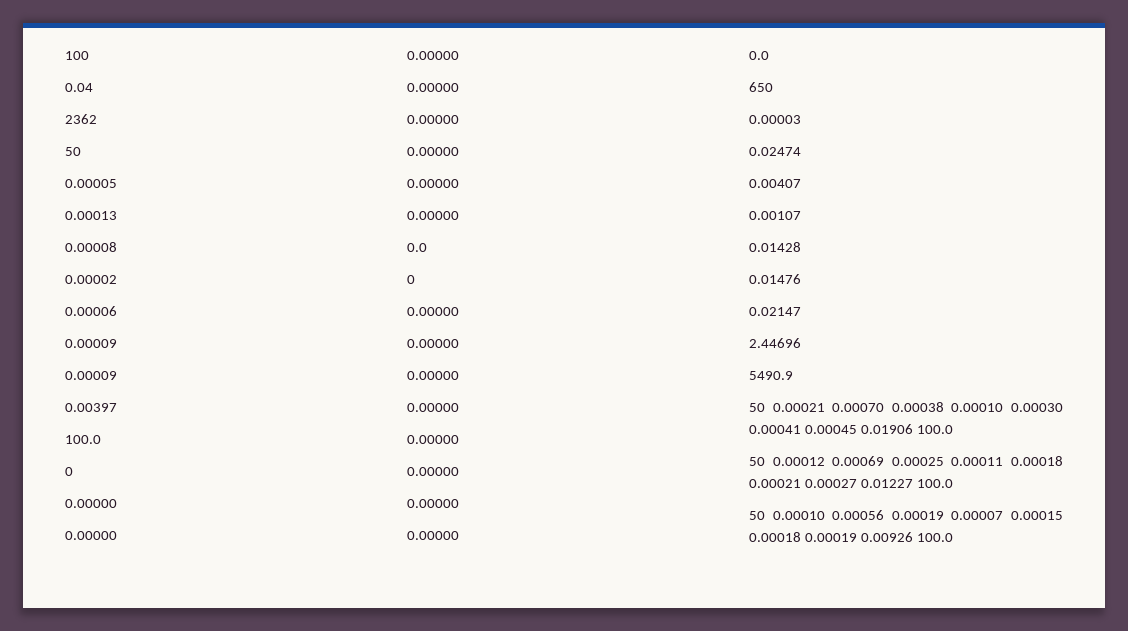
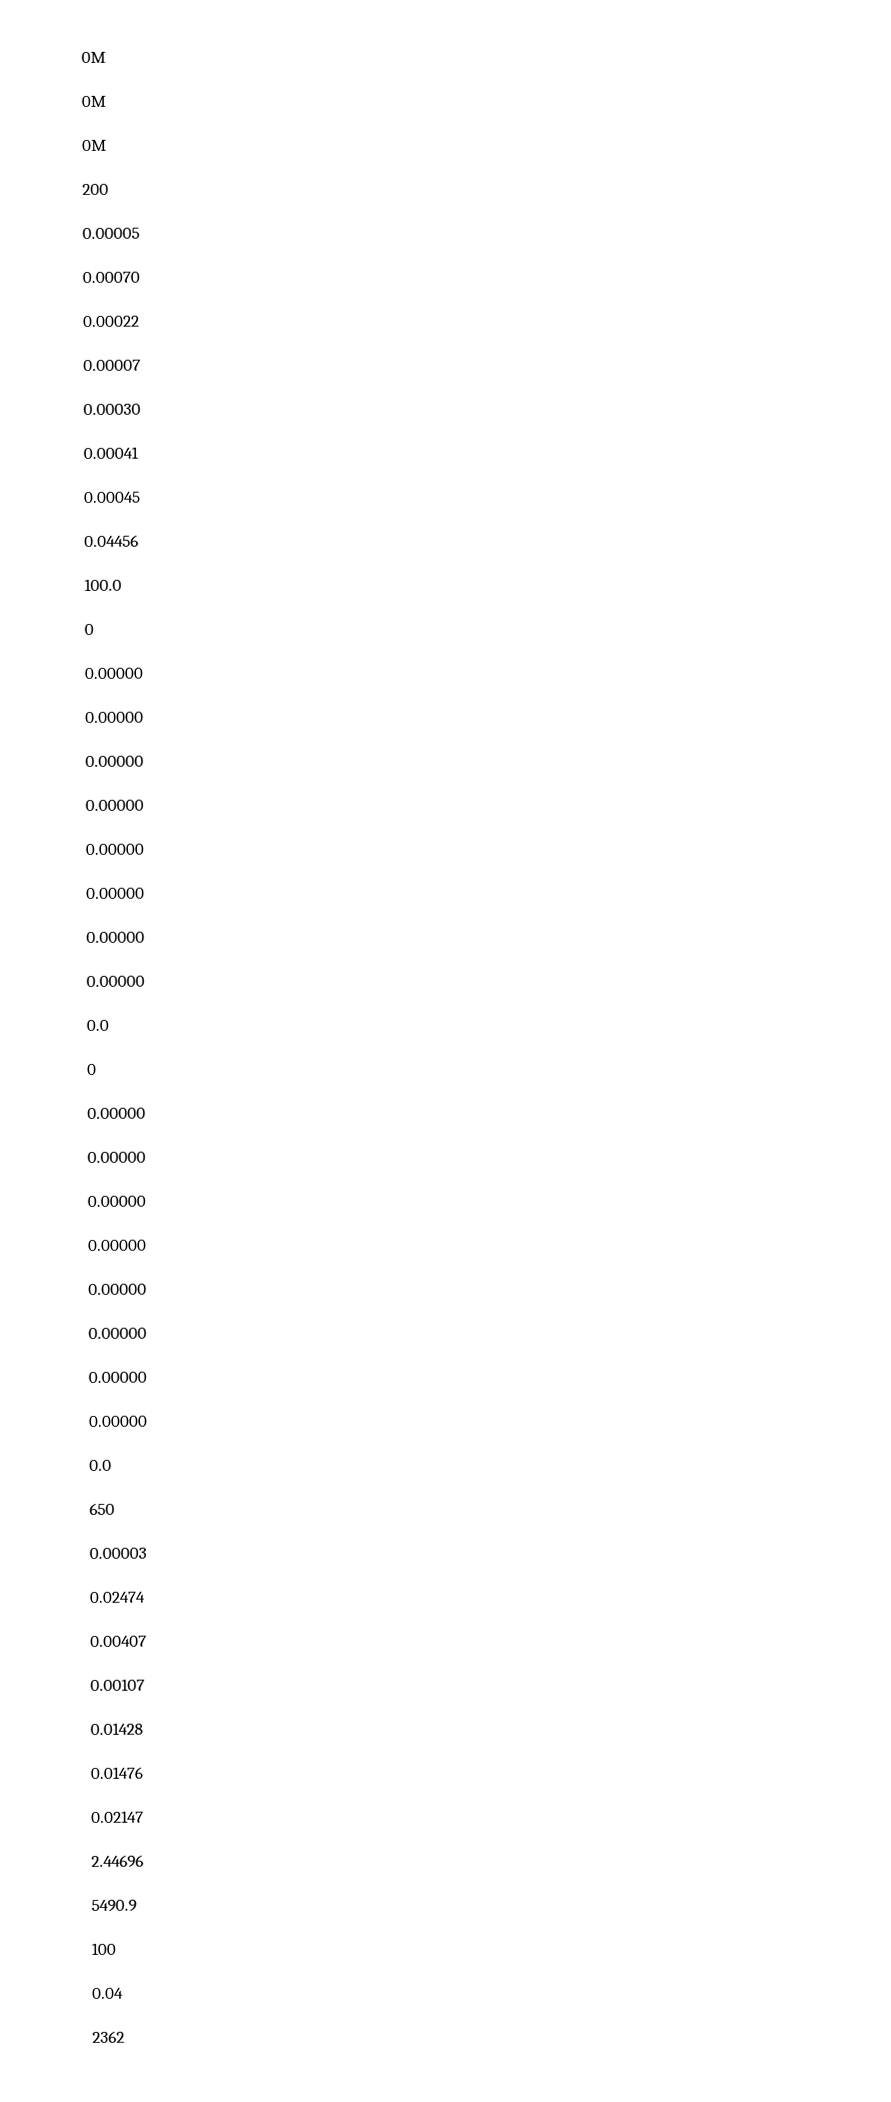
[65,51,89,60] [65,83,93,92] [65,114,97,124] [65,147,81,156] [65,179,117,188] [65,211,117,220] [65,242,117,252] [65,275,117,284] [65,306,117,316] [65,339,117,348] [65,371,117,380] [65,403,117,412] 100 // 0.04 // 2362 // 50 // 0.00005 // 0.00013 // 0.00008 // 0.00002 // 0.00006 // 0.00009 // 0.00009 // 0.00397 -> [81,51,106,63] [81,95,106,107] [82,139,107,151] [82,183,109,195] [82,227,140,239] [82,271,140,283] [83,315,140,327] [83,359,141,371] [83,403,141,415] [83,446,139,459] [83,491,141,503] [84,534,139,547] 0M // 0M // 0M // 200 // 0.00005 // 0.00070 // 0.00022 // 0.00007 // 0.00030 // 0.00041 // 0.00045 // 0.04456
[749,402,1063,412] [749,424,953,434] [749,456,1063,466] [749,479,953,488] [749,510,1063,520] [749,532,953,542] 50 0.00021 0.00070 0.00038 0.00010 0.00030 0.00041 0.00045 0.01906 100.0 // 50 0.00012 0.00069 0.00025 0.00011 0.00018 0.00021 0.00027 0.01227 100.0 // 50 0.00010 0.00056 0.00019 0.00007 0.00015 0.00018 0.00019 0.00926 100.0 -> [91,1942,116,1955] [92,1987,124,1999] [92,2030,125,2043] 100 // 0.04 // 2362

